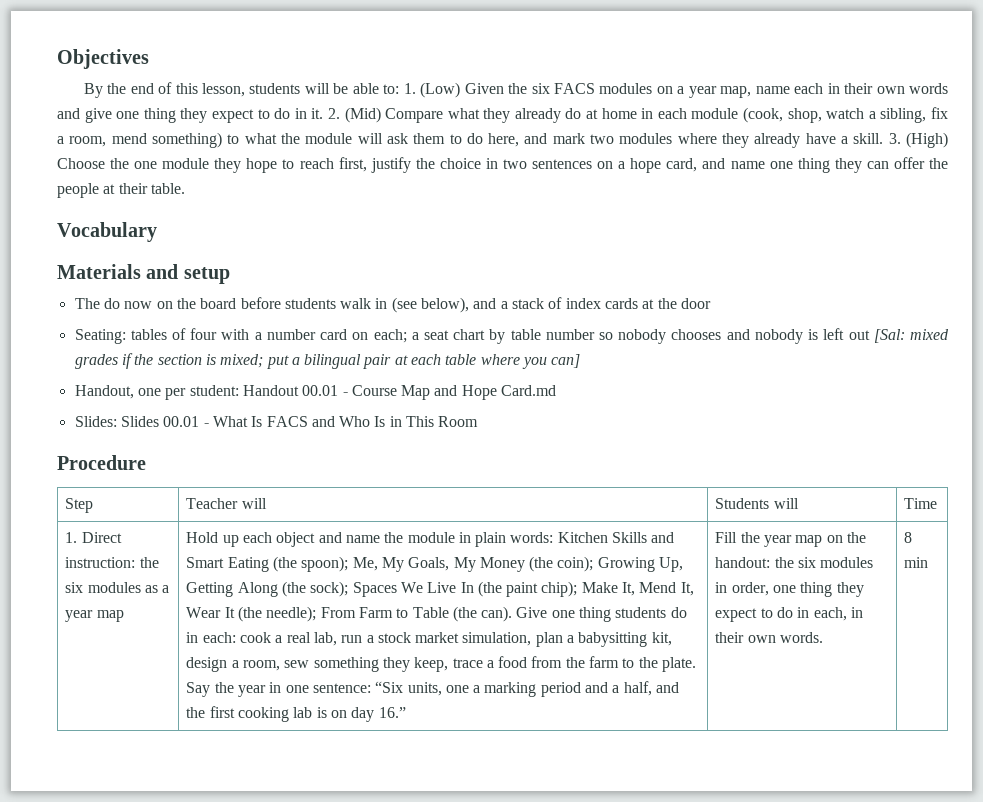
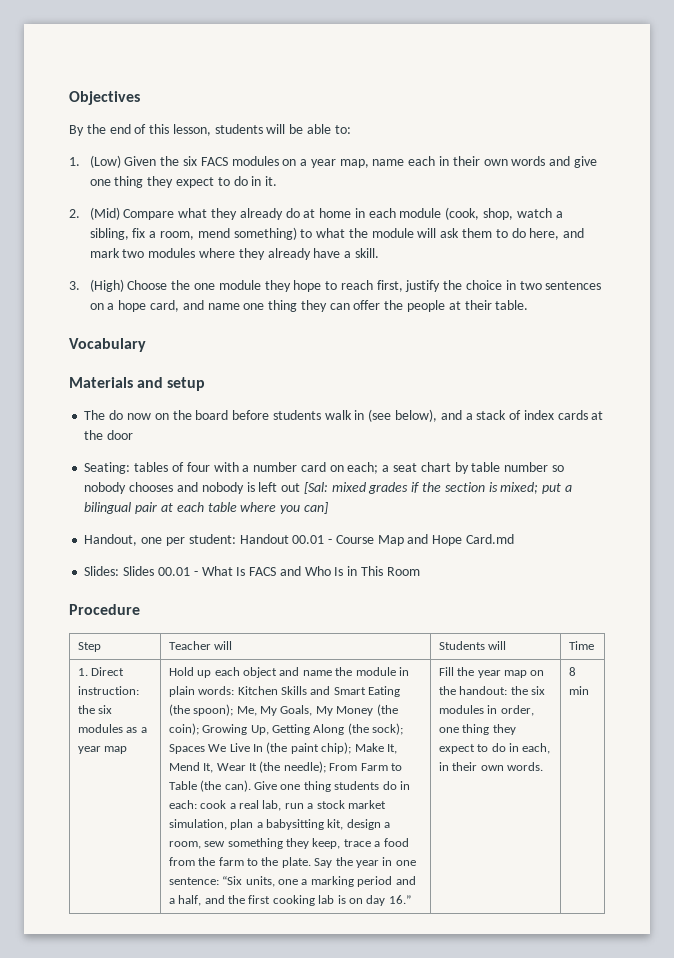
(400, 89) none -> (351, 129) //
(324, 113) none -> (278, 181) //
(884, 138) none -> (379, 253) //

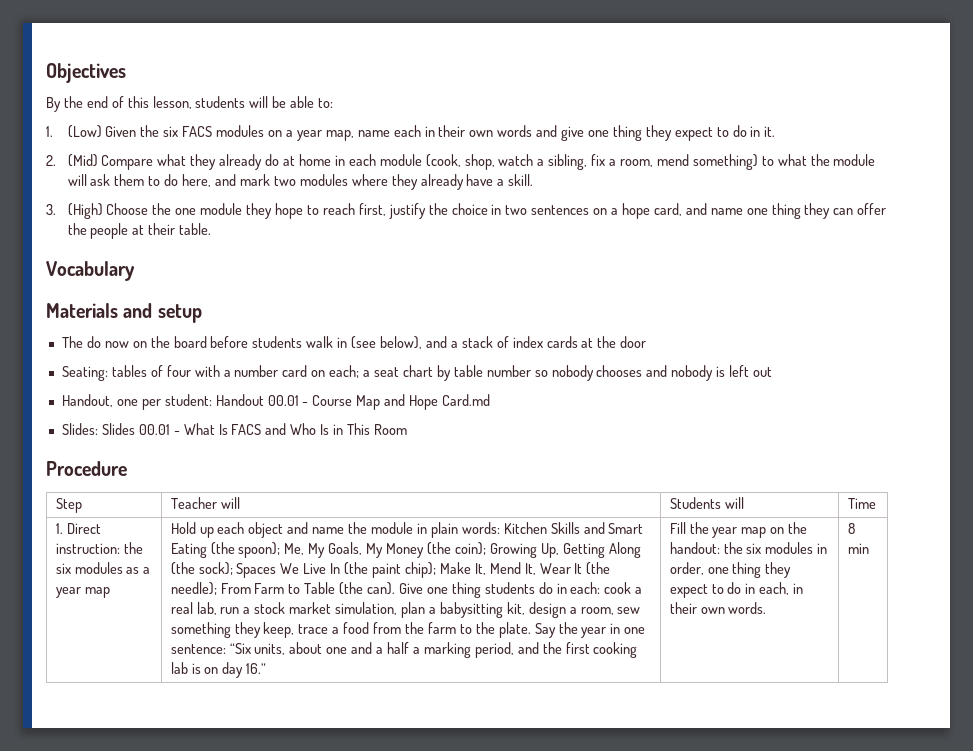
[303,482,572,494] [84,502,328,514] [Sal: mixed grades if the section is mixed; put a bilingual pair at each table where you can] -> (772, 372) none
[278,876,416,887] [168,895,202,906] one a marking period and a half, -> [289,642,514,658] about one and a half a marking period,

